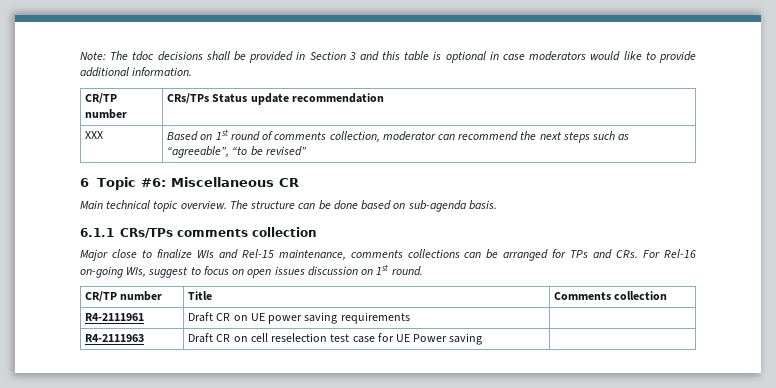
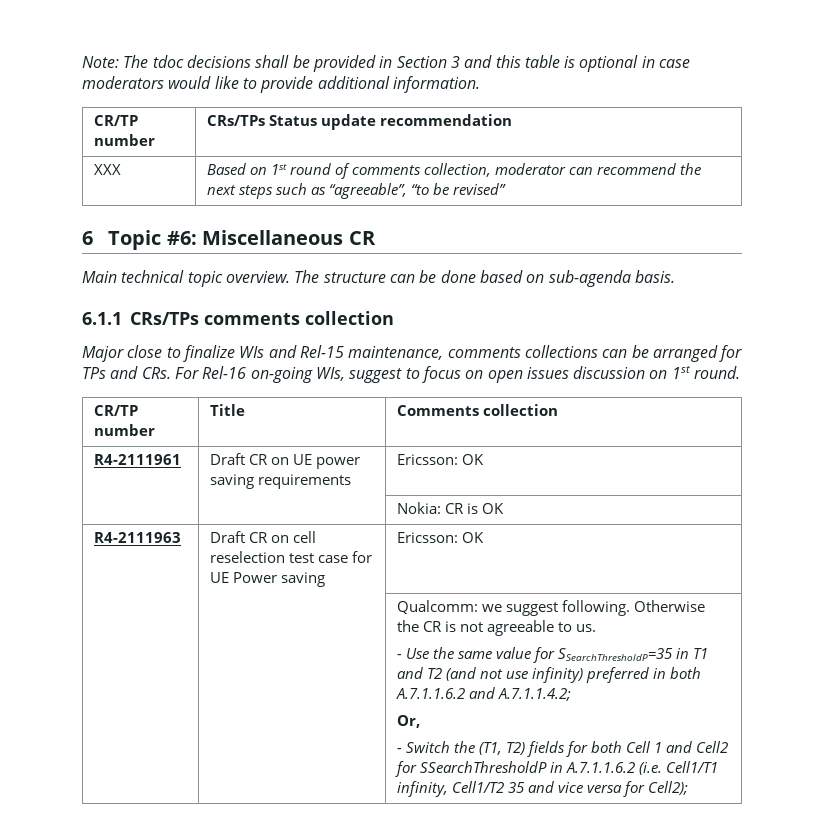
(410, 318) none -> [396,454,484,465] [396,502,504,514] Ericsson: OK // | | Nokia: CR is OK
(483, 339) none -> [396,532,484,543] [396,600,705,616] [396,620,596,636] [396,647,708,663] [396,667,701,683] [395,687,571,701] [396,715,420,728] [396,741,728,757] [394,761,718,777] [396,781,688,797] Ericsson: OK // | | Qualcomm: we suggest following. Otherwise the CR is not agreeable to us. // - Use the same value for SSearchThresholdP=35 in T1 and T2 (and not use infinity) preferred in both A.7.1.1.6.2 and A.7.1.1.4.2; // Or, // - Switch the (T1, T2) fields for both Cell 1 and Cell2 for SSearchThresholdP in A.7.1.1.6.2 (i.e. Cell1/T1 infinity, Cell1/T2 35 and vice versa for Cell2);

